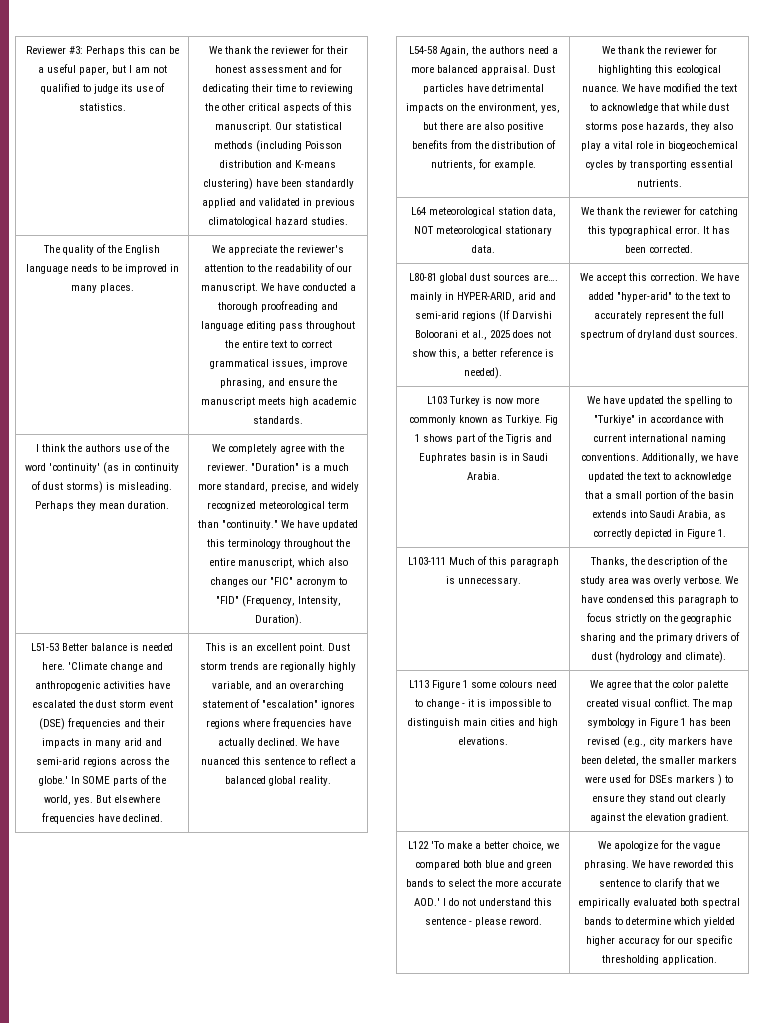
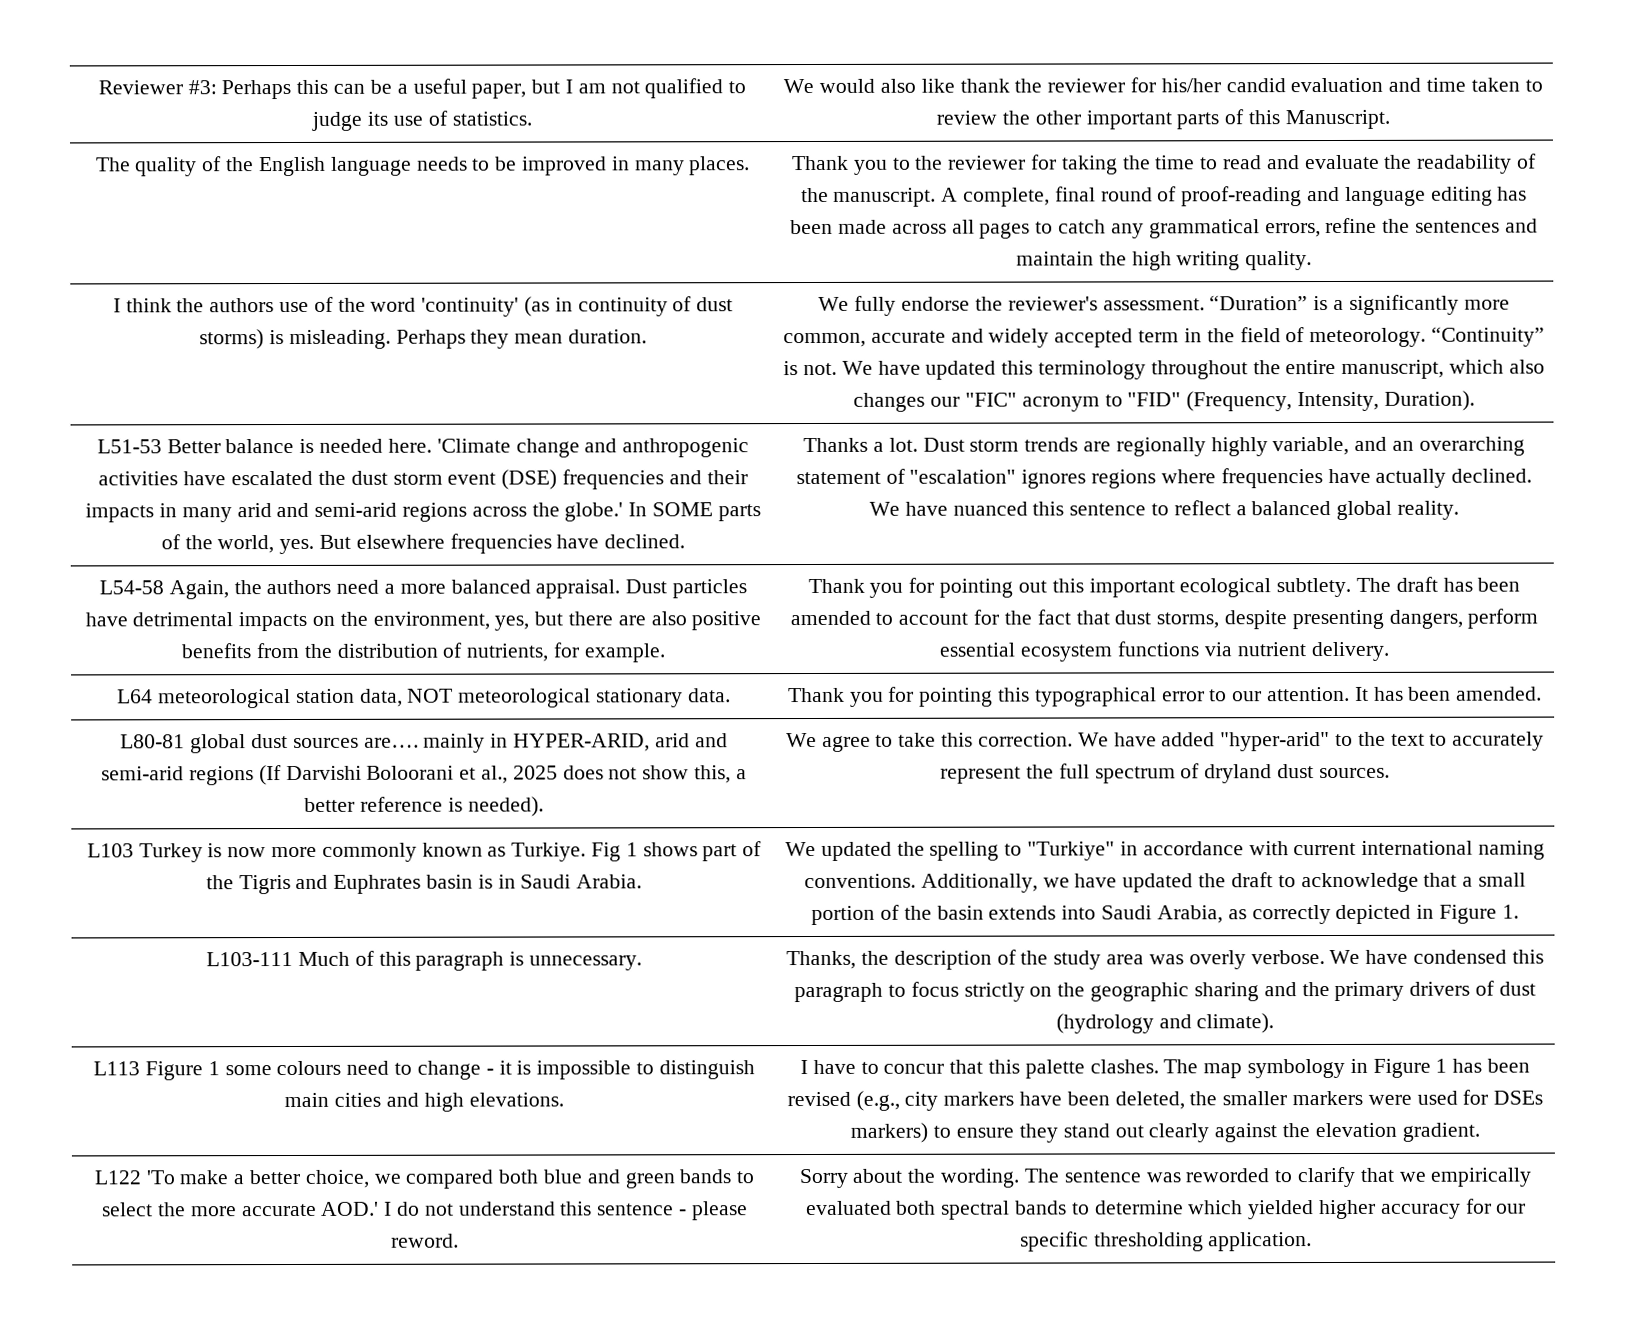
[224,45,348,54] [214,64,342,73] [203,84,353,94] [204,102,352,113] [214,122,342,132] [214,140,342,152] [220,160,336,168] [202,178,354,190] [201,198,355,208] [208,217,348,227] thank the reviewer for their honest assessment and for dedicating their time to reviewing the other critical aspects of this manuscript. Our statistical methods (including Poisson distribution and K-means clustering) have been standardly applied and validated in previous climatological hazard studies. -> [819,77,1543,93] [936,109,1390,130] would also like thank the reviewer for his/her candid evaluation and time taken to review the other important parts of this Manuscript.
[212,245,344,255] [204,263,352,274] [200,283,356,293] [218,301,338,312] [201,321,355,331] [224,340,332,348] [209,359,347,369] [219,378,337,388] [200,397,356,407] [253,416,303,424] We appreciate the reviewer's attention to the readability of our manuscript. We have conducted a thorough proofreading and language editing pass throughout the entire text to correct grammatical issues, improve phrasing, and ensure the manuscript meets high academic standards. -> [791,153,1538,175] [800,186,1528,207] [790,217,1538,239] [1015,251,1313,271] Thank you to the reviewer for taking the time to read and evaluate the readability of the manuscript. A complete, final round of proof-reading and language editing has been made across all pages to catch any grammatical errors, refine the sentences and maintain the high writing quality.
[228,444,344,454] [207,463,349,471] [197,482,359,492] [207,501,349,511] [198,520,278,530] completely agree with the reviewer. "Duration" is a much more standard, precise, and widely recognized meteorological term than "continuity." -> [854,294,1510,316] [783,326,1545,348] [783,361,837,376] fully endorse the reviewer's assessment. “Duration” is a significantly more common, accurate and widely accepted term in the field of meteorology. “Continuity” is not.
[205,643,325,653] This is an excellent point. -> [803,437,918,453] Thanks a lot.
[601,45,717,54] [597,65,721,75] [581,83,737,92] [589,103,729,113] [585,122,733,132] [580,141,738,151] [585,160,733,170] [636,179,682,187] We thank the reviewer for highlighting this ecological nuance. We have modified the text to acknowledge that while dust storms pose hazards, they also play a vital role in biogeochemical cycles by transporting essential nutrients. -> [807,576,1521,598] [789,608,1539,630] [939,641,1389,662] Thank you for pointing out this important ecological subtlety. The draft has been amended to account for the fact that dust storms, despite presenting dangers, perform essential ecosystem functions via nutrient delivery.
[580,206,738,217] [588,226,700,236] We thank the reviewer for catching this typographical error. -> [787,686,1351,707] Thank you for pointing this typographical error to our attention.
[649,245,693,253] corrected. -> [1456,686,1543,701] amended.
[595,273,626,283] accept -> [821,732,937,752] agree to take
[602,396,625,404] have -> (817, 849) none
[643,472,660,480] text -> [1230,872,1273,888] draft
[590,680,728,690] [585,698,690,707] We agree that the color palette created visual conflict. -> [799,1059,1159,1079] I have to concur that this palette clashes.
[676,774,722,786] markers ) -> [850,1122,929,1143] markers)
[598,840,720,851] [584,860,734,870] [599,879,640,887] We apologize for the vague phrasing. We have reworded this sentence -> [798,1168,1270,1189] Sorry about the wording. The sentence was reworded

